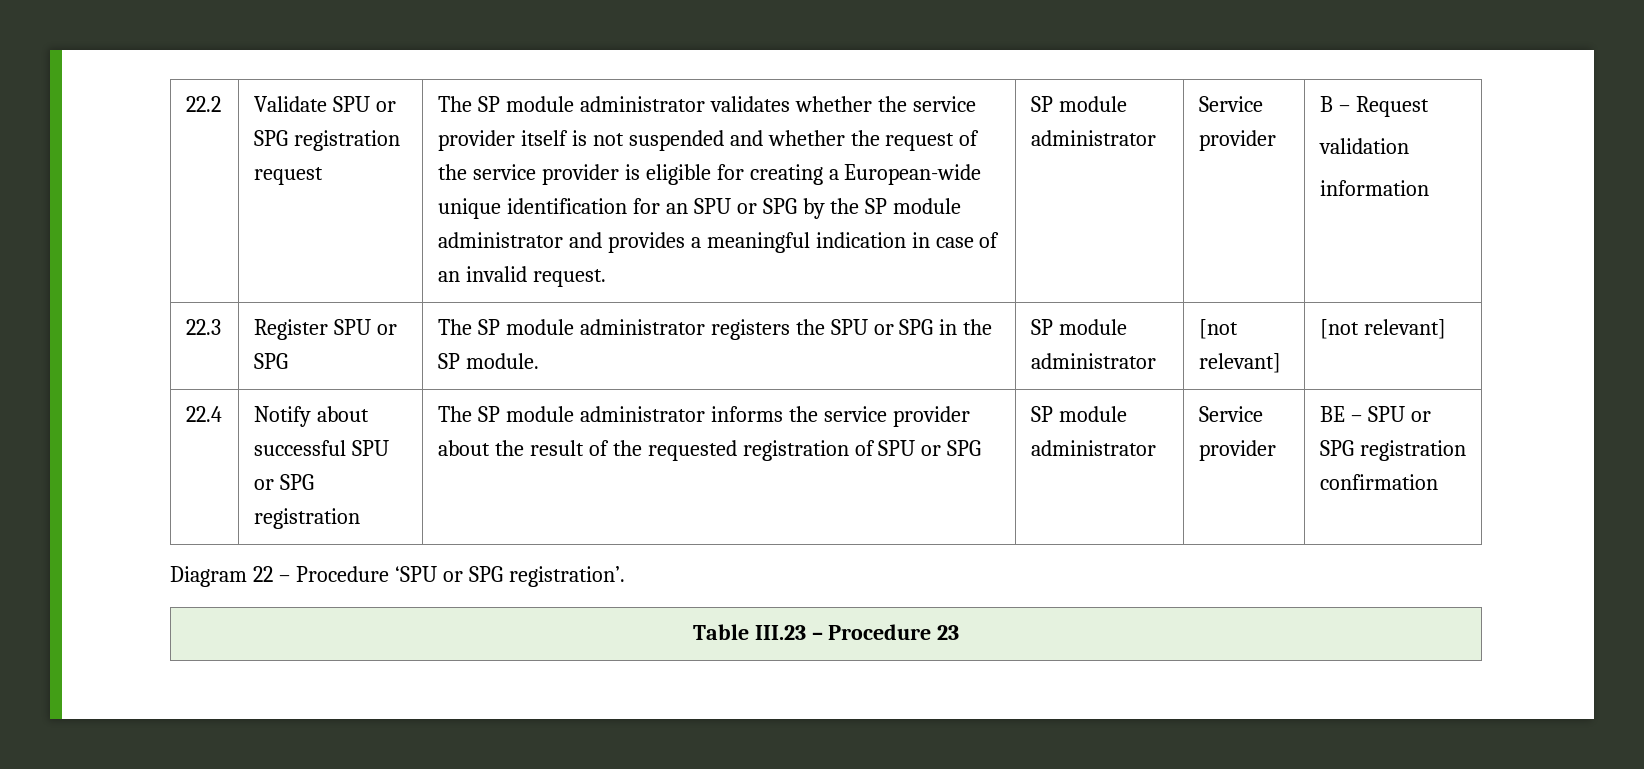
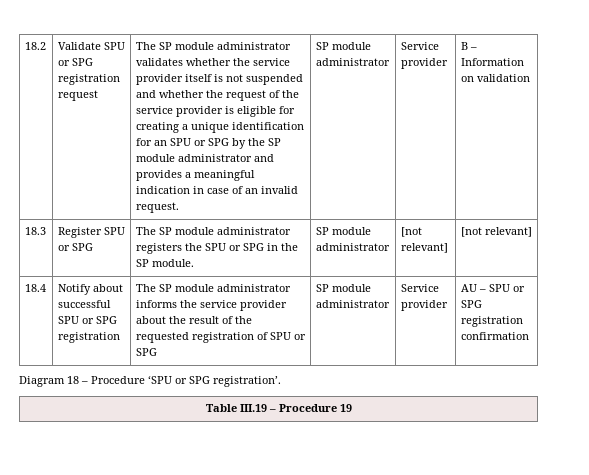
[185,96,221,112] 22.2 -> [24,42,46,50] 18.2
[844,164,982,185] European-wide -> (188, 127) none
[1355,96,1429,117] Request // -> [460,58,524,66] [460,76,474,82] Information on
[1319,180,1429,196] [185,319,221,335] // information // 22.3 -> [24,227,46,235] // 18.3
[185,406,222,422] 22.4 -> [24,284,46,292] 18.4
[1319,406,1345,422] BE -> [460,284,477,292] AU
[252,566,273,582] 22 -> [67,376,79,384] 18
[754,624,960,640] III.23 – Procedure 23 -> [239,404,352,412] III.19 – Procedure 19

